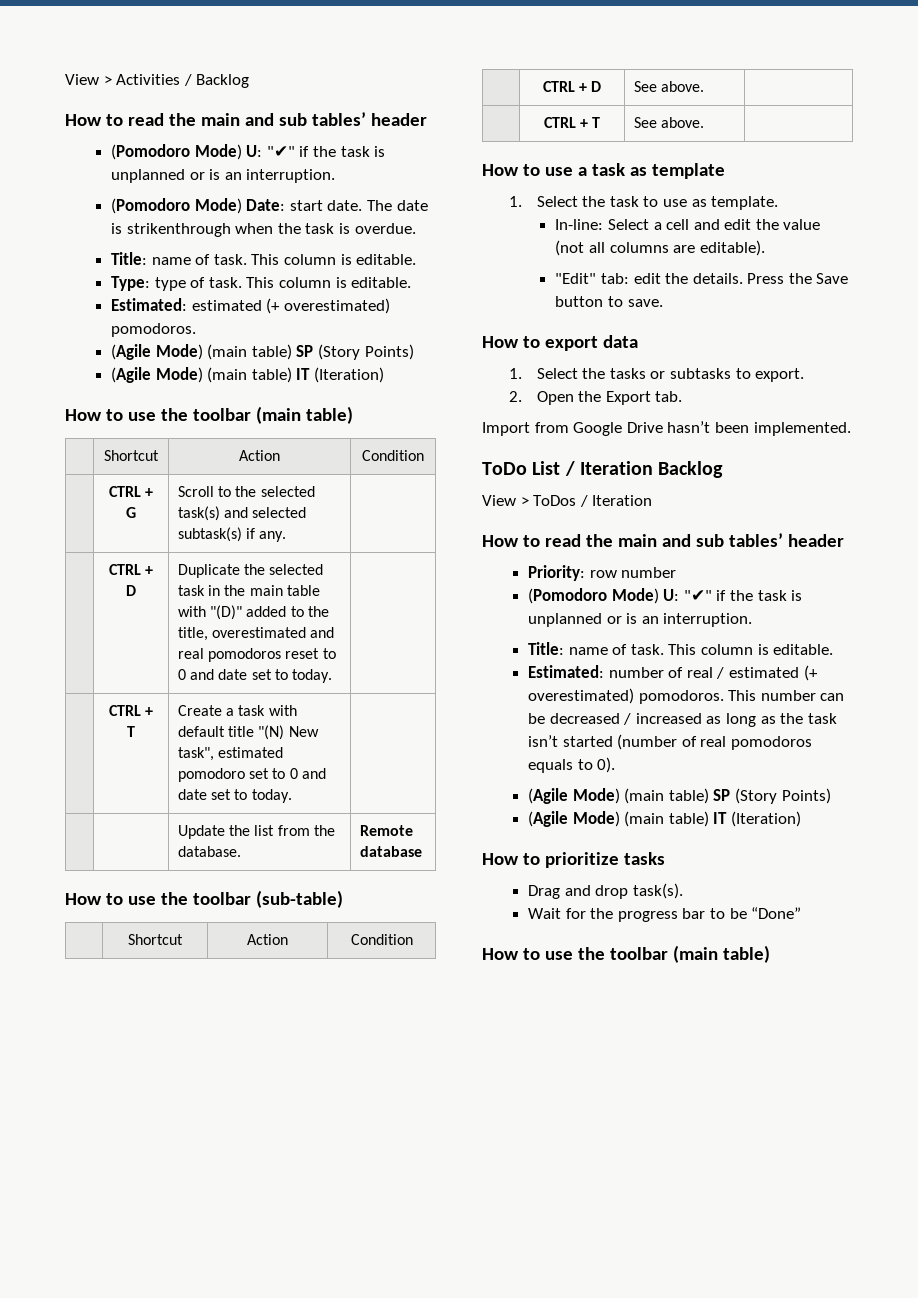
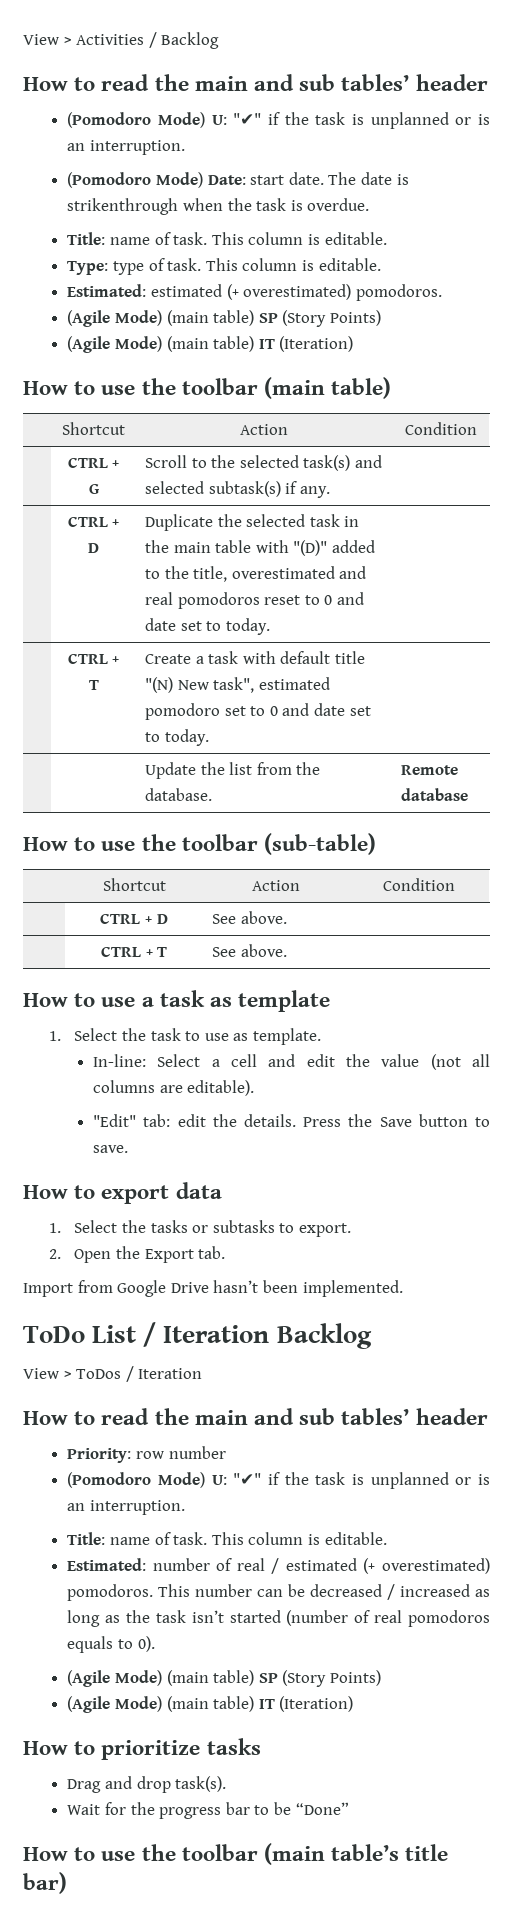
[722,945,770,963] table) -> [331,1844,449,1861] [23,1872,67,1894] table’s title bar)

